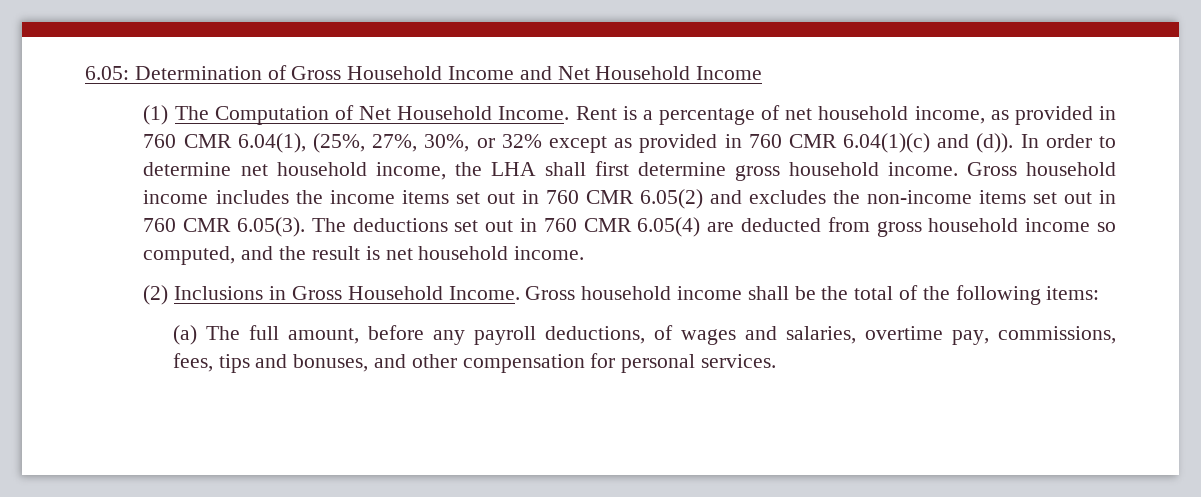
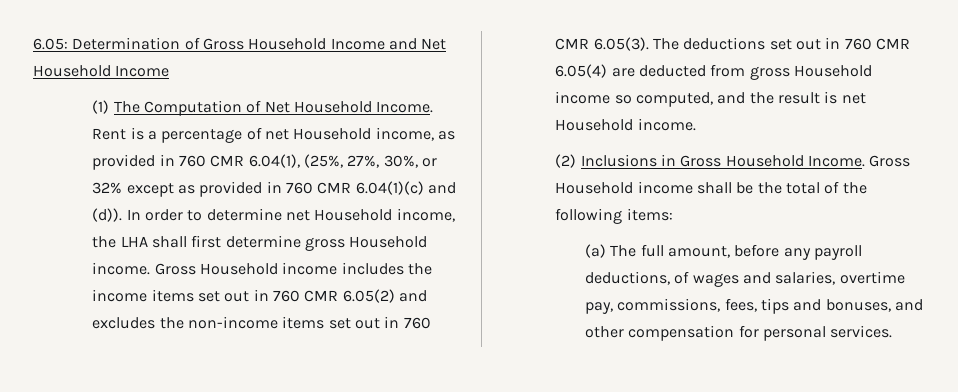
[818,106,909,120] household -> [293,128,372,140] Household
[276,162,367,176] household -> [314,209,393,221] Household
[788,162,879,176] household -> [349,236,428,248] Household
[1026,162,1117,176] household -> [200,263,279,275] Household
[928,218,1019,232] household -> [794,65,873,77] Household
[418,246,509,260] household -> [555,119,634,131] Household
[581,286,672,300] household -> [555,182,634,194] Household

